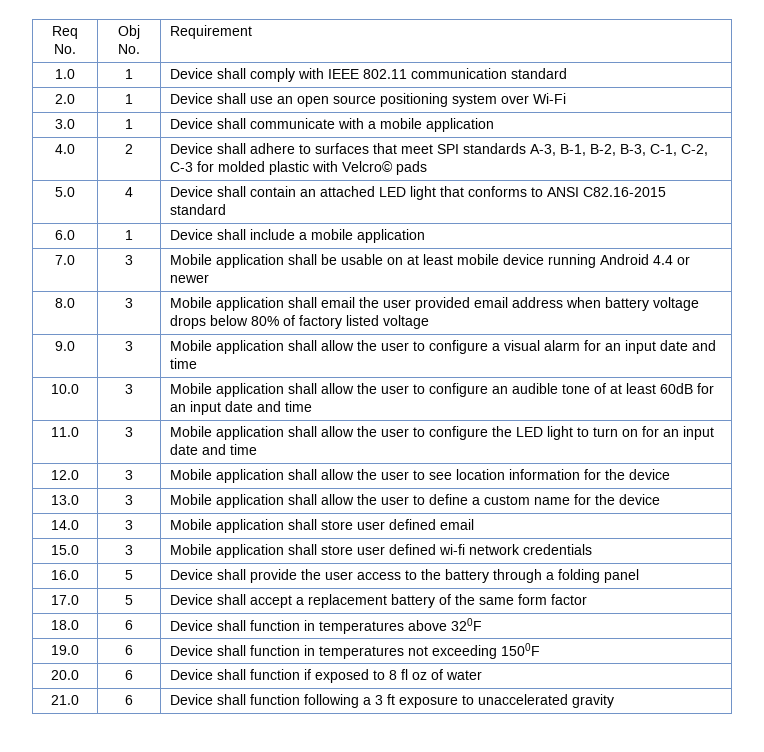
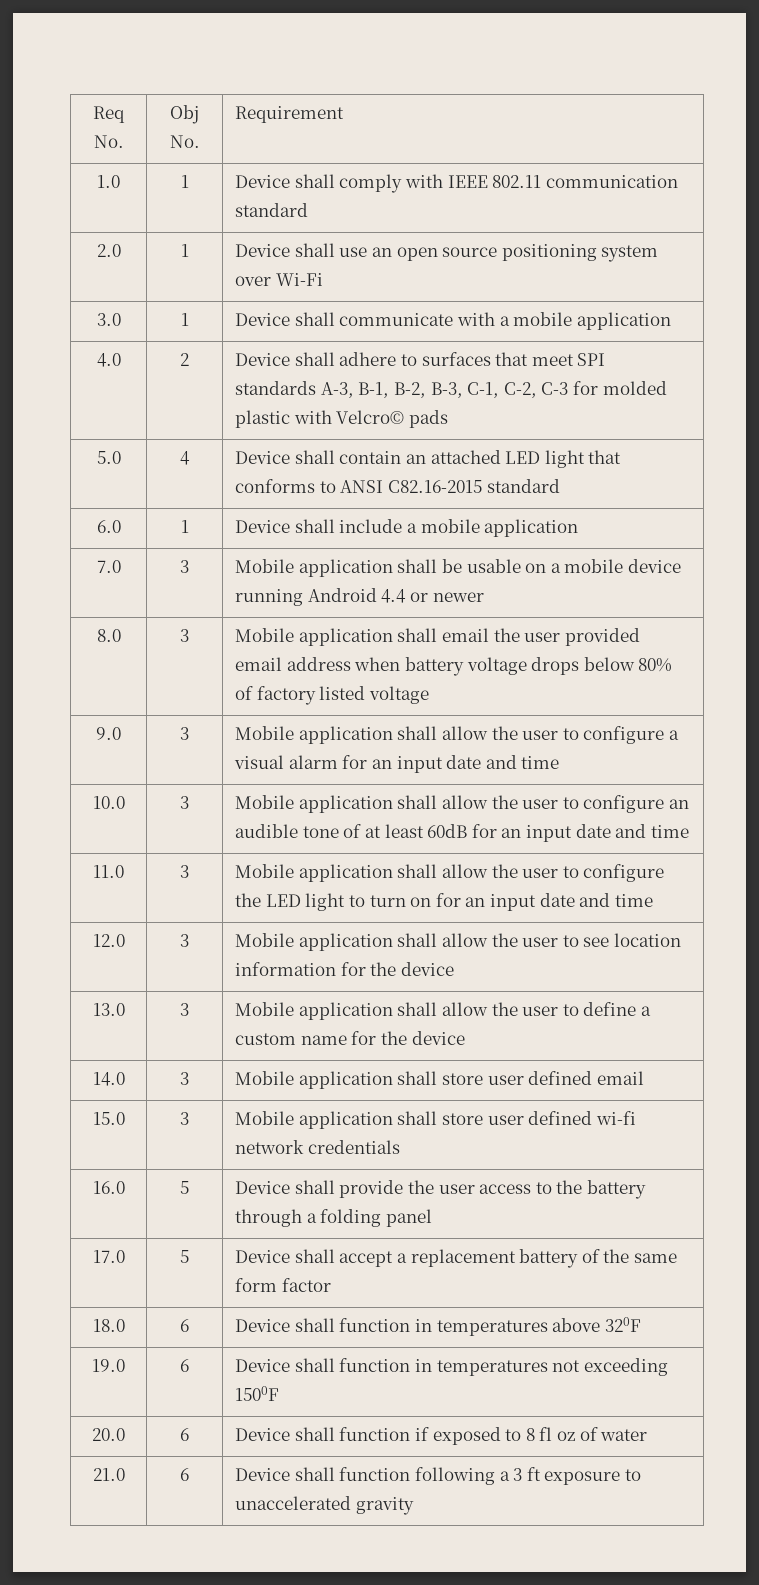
[406,254,453,265] at least -> [550,563,561,573] a

